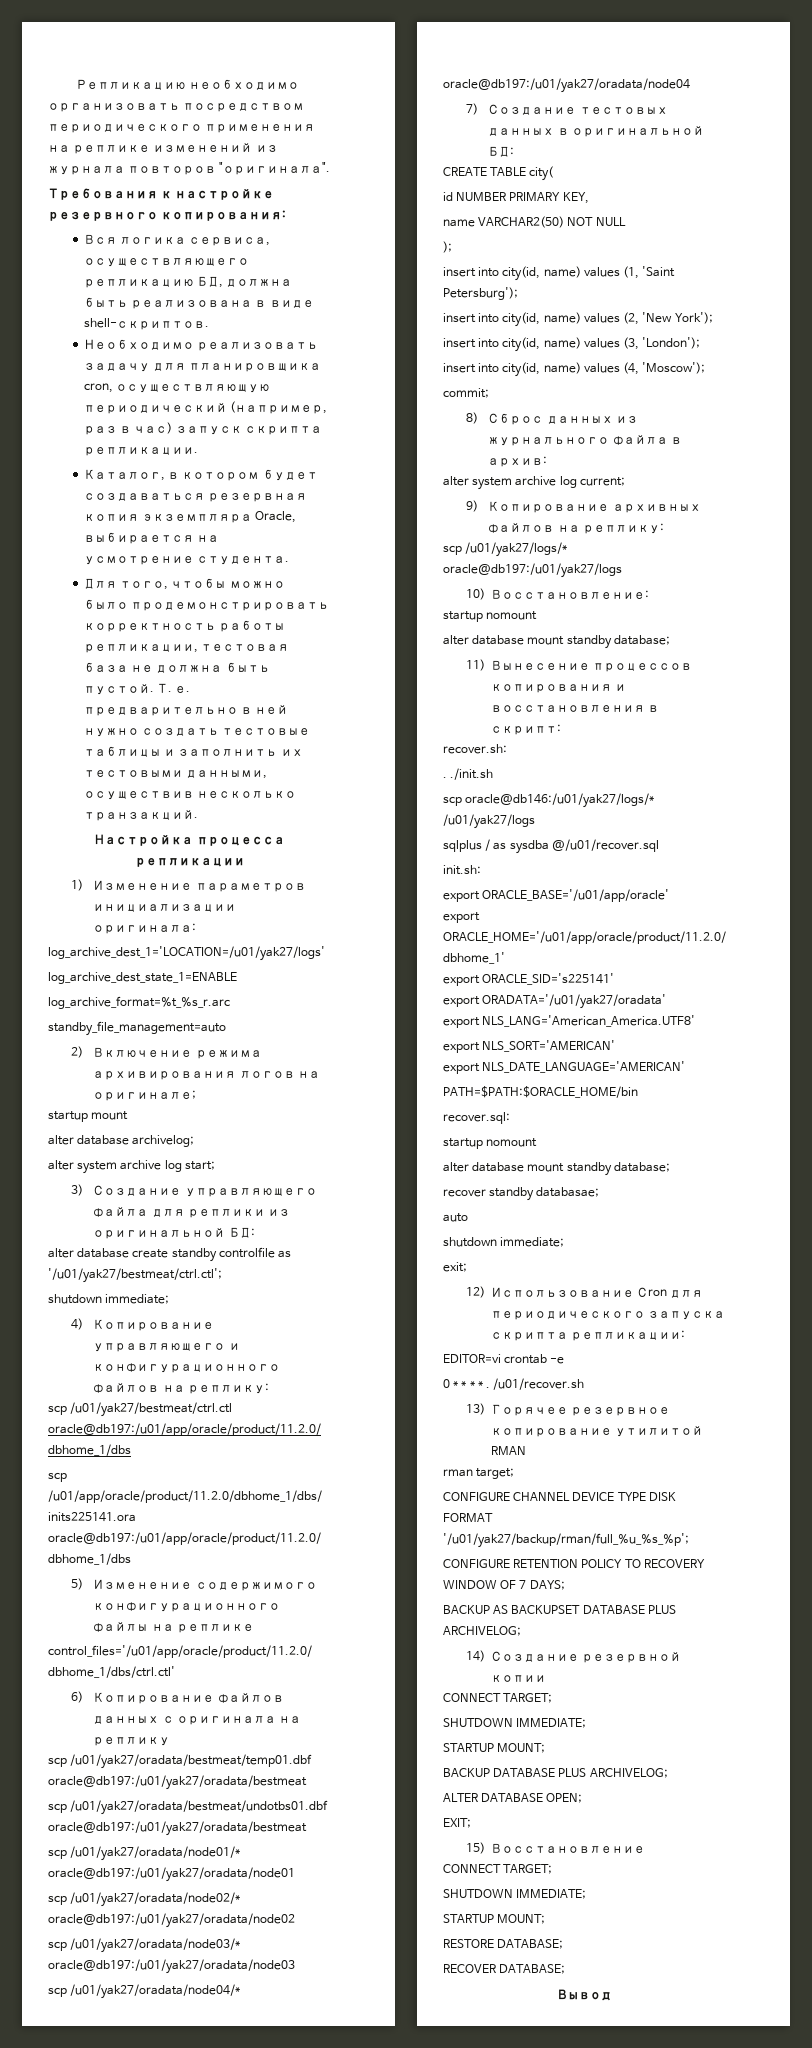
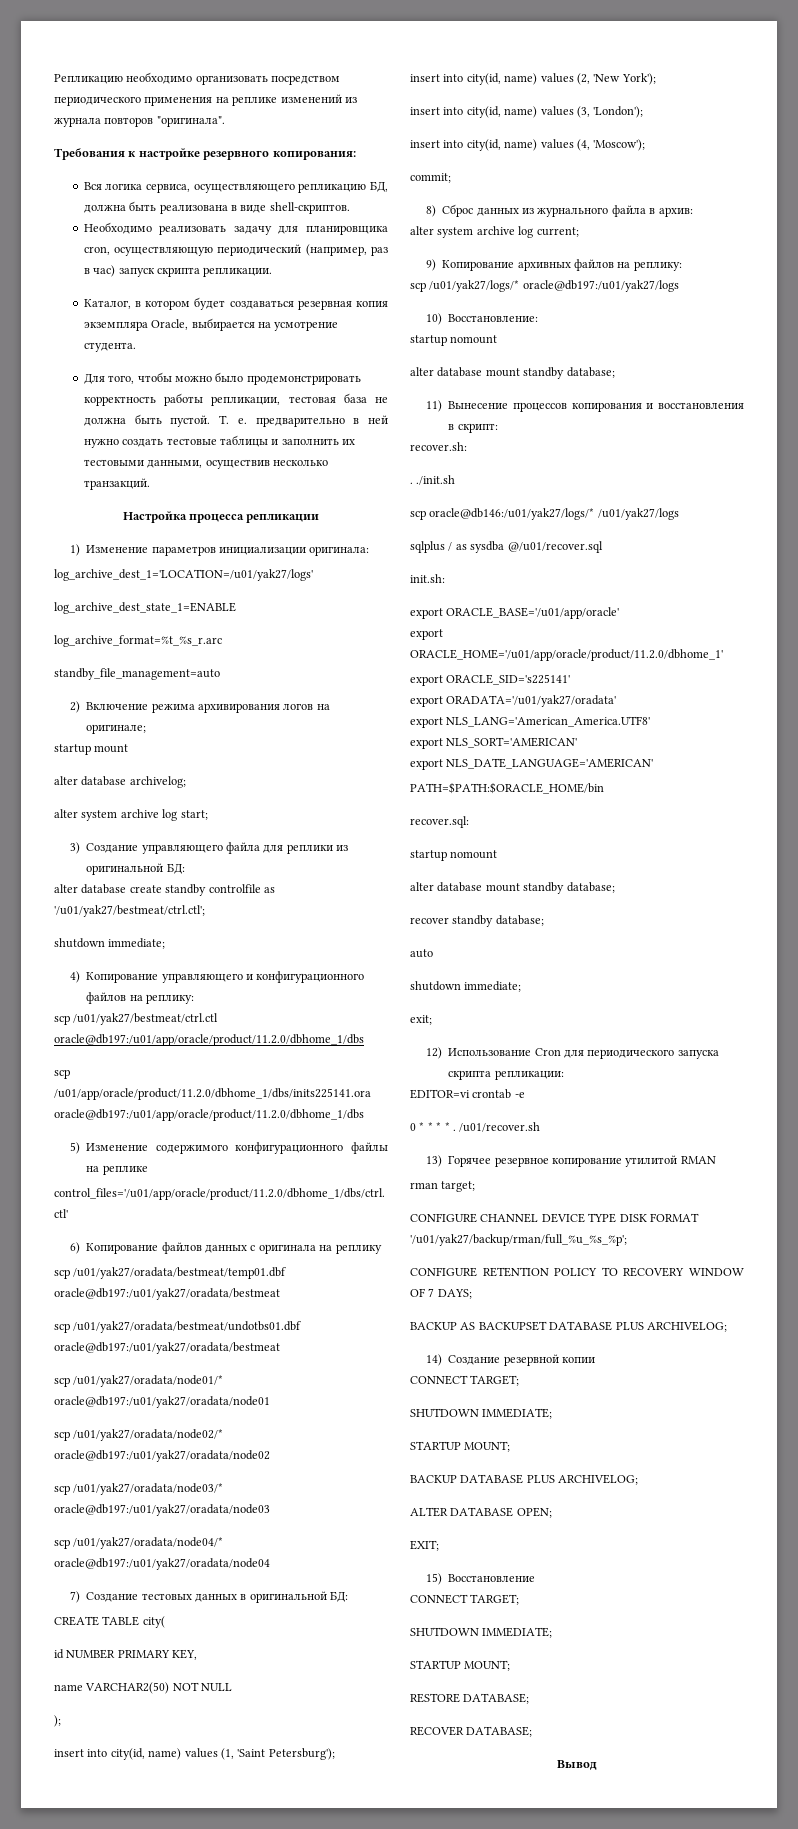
[536,1187,600,1197] databasae; -> [495,915,544,926] database;

